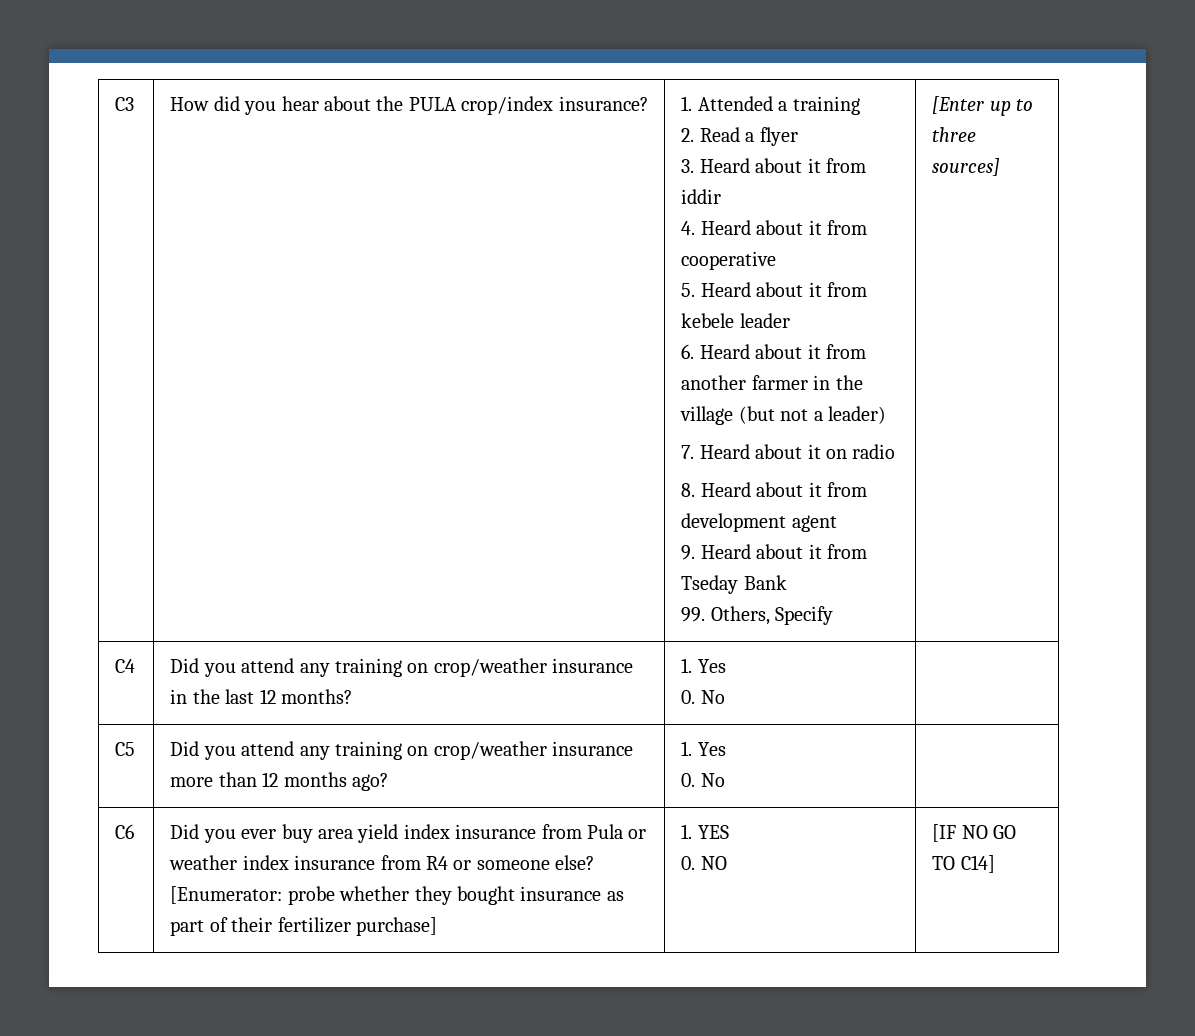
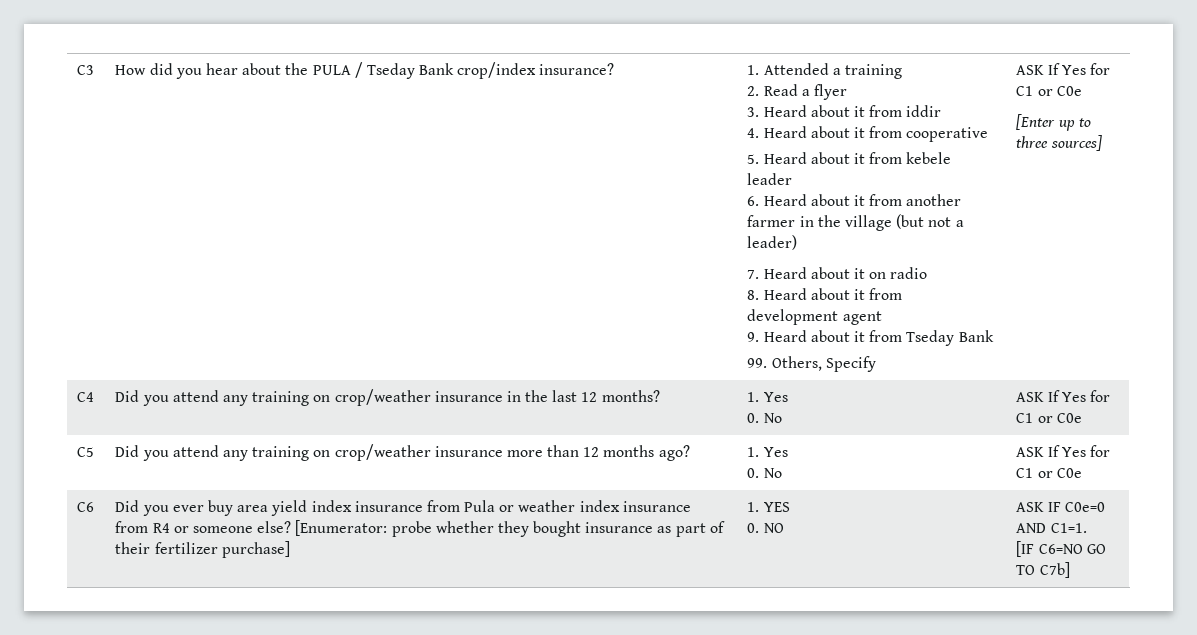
(456, 104) none -> [354,62,455,79] / Tseday Bank
(834, 615) none -> [1016,63,1110,75] [1016,86,1082,96] ASK If Yes for C1 or C0e //
(725, 697) none -> [1016,390,1110,402] [1016,413,1082,423] ASK If Yes for C1 or C0e
(725, 780) none -> [1016,445,1110,457] [1016,468,1082,478] ASK If Yes for C1 or C0e
[932,824,988,842] [IF NO -> [1016,502,1105,512] [1016,523,1087,533] [1016,541,1083,557] ASK IF C0e=0 AND C1=1. // [IF C6=NO
[960,855,995,873] C14] -> [1039,562,1070,578] C7b]

